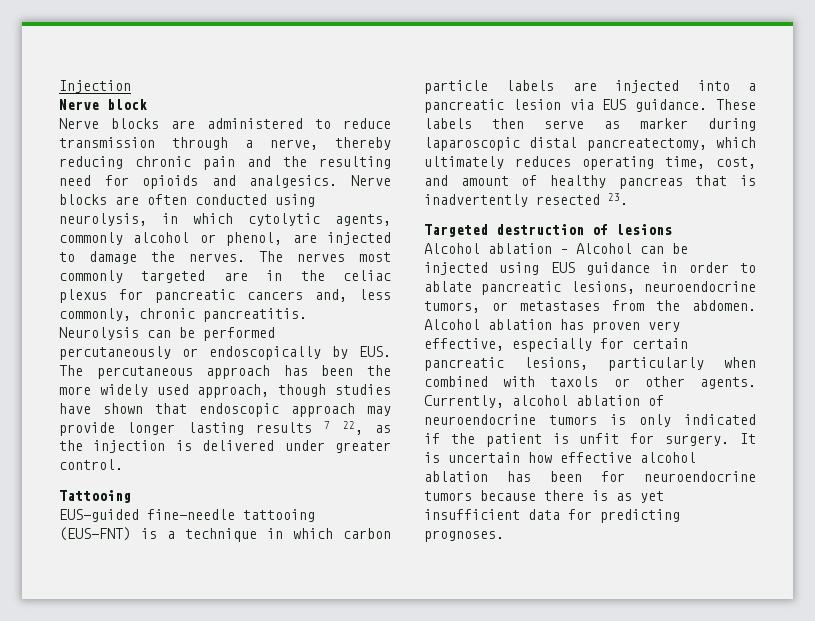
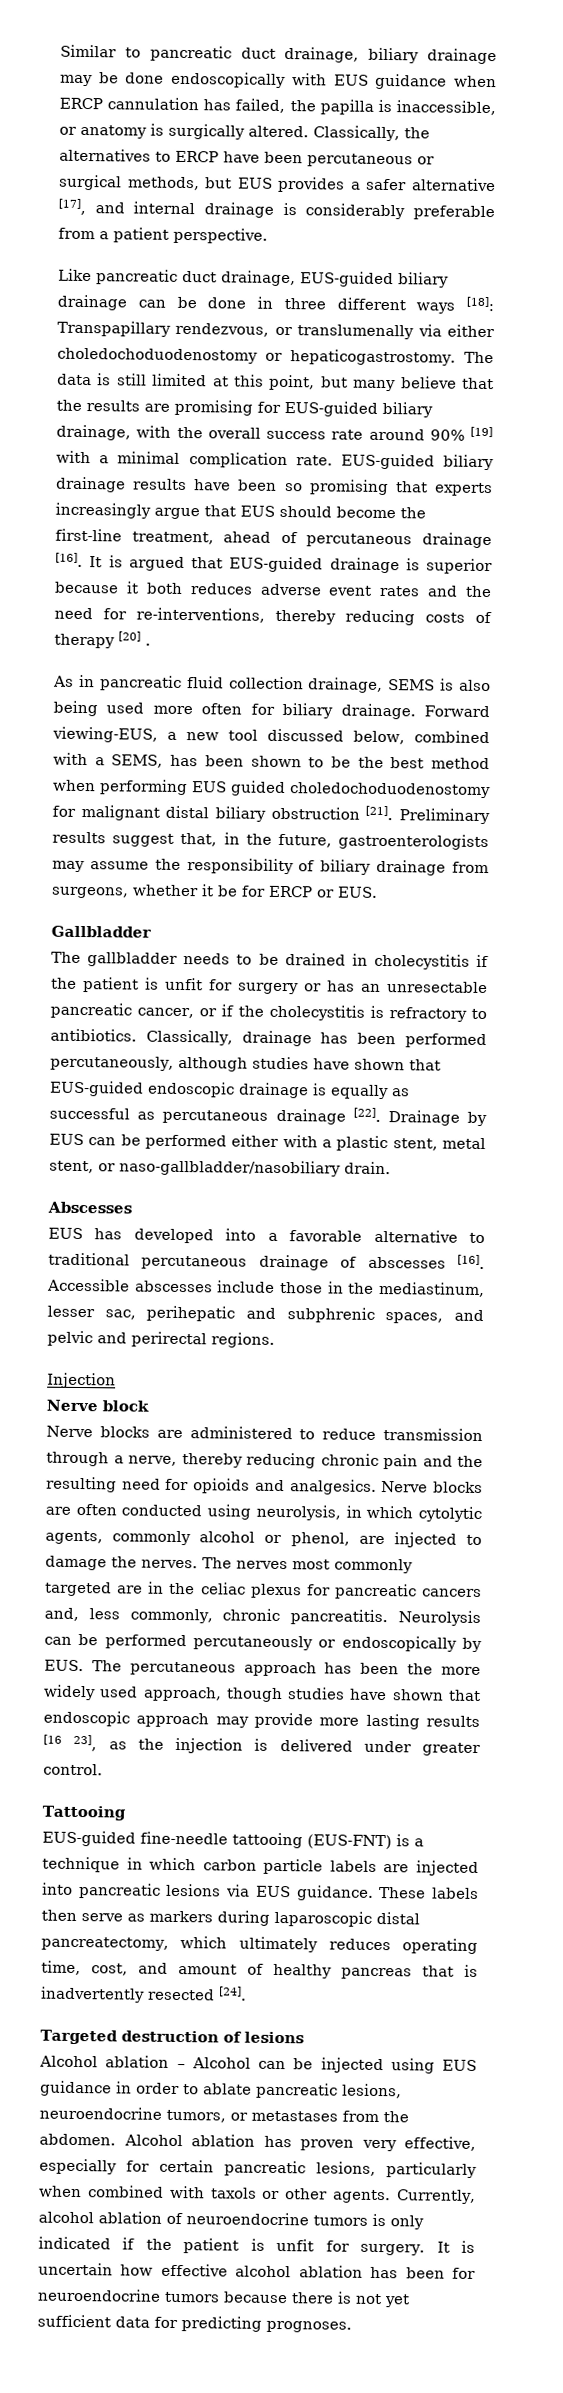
(59, 86) none -> [60,44,497,65] [60,71,498,90] [59,97,497,116] [59,123,430,142] [59,148,435,168] [59,174,496,193] [58,198,495,221] [58,227,268,244] [58,268,449,288] [57,294,494,314] [57,320,495,340] [57,347,494,366] [57,373,494,392] [56,399,433,418] [56,424,493,441] [56,450,494,471] [56,476,493,497] [55,502,426,520] [55,528,492,549] [55,552,493,575] [54,581,492,598] [54,607,492,626] [54,631,141,649] [145,643,151,646] [53,674,491,693] [53,700,490,720] [52,726,490,745] [53,752,490,770] [53,779,491,799] [52,804,490,825] [52,831,489,851] [52,858,489,876] [51,884,378,899] [51,925,152,938] [51,951,489,970] [51,977,488,995] [50,1002,487,1022] [50,1028,488,1049] [50,1055,441,1072] [49,1080,410,1100] [49,1107,488,1127] [49,1133,486,1152] [49,1159,391,1177] [47,1201,132,1214] [48,1227,485,1244] [48,1252,485,1271] [47,1278,486,1298] [47,1305,484,1324] [47,1330,275,1348] Similar to pancreatic duct drainage, biliary drainage may be done endoscopically with EUS guidance when ERCP cannulation has failed, the papilla is inaccessible, or anatomy is surgically altered. Classically, the alternatives to ERCP have been percutaneous or surgical methods, but EUS provides a safer alternative [17], and internal drainage is considerably preferable from a patient perspective. // Like pancreatic duct drainage, EUS-guided biliary drainage can be done in three different ways [18]: Transpapillary rendezvous, or translumenally via either choledochoduodenostomy or hepaticogastrostomy. The data is still limited at this point, but many believe that the results are promising for EUS-guided biliary drainage, with the overall success rate around 90% [19] with a minimal complication rate. EUS-guided biliary drainage results have been so promising that experts increasingly argue that EUS should become the first-line treatment, ahead of percutaneous drainage [16]. It is argued that EUS-guided drainage is superior because it both reduces adverse event rates and the need for re-interventions, thereby reducing costs of therapy [20] . // As in pancreatic fluid collection drainage, SEMS is also being used more often for biliary drainage. Forward viewing-EUS, a new tool discussed below, combined with a SEMS, has been shown to be the best method when performing EUS guided choledochoduodenostomy for malignant distal biliary obstruction [21]. Preliminary results suggest that, in the future, gastroenterologists may assume the responsibility of biliary drainage from surgeons, whether it be for ERCP or EUS. // Gallbladder // The gallbladder needs to be drained in cholecystitis if the patient is unfit for surgery or has an unresectable pancreatic cancer, or if the cholecystitis is refractory to antibiotics. Classically, drainage has been performed percutaneously, although studies have shown that EUS-guided endoscopic drainage is equally as successful as percutaneous drainage [22]. Drainage by EUS can be performed either with a plastic stent, metal stent, or naso-gallbladder/nasobiliary drain. // Abscesses // EUS has developed into a favorable alternative to traditional percutaneous drainage of abscesses [16]. Accessible abscesses include those in the mediastinum, lesser sac, perihepatic and subphrenic spaces, and pelvic and perirectal regions. //
[127,422,176,435] longer -> [319,1717,360,1726] more
[324,421,363,435] 7 22, -> [43,1734,98,1752] [16 23],
[748,83,756,91] [424,99,561,113] a pancreatic lesion -> [78,1883,222,1899] pancreatic lesions
[640,118,688,129] marker -> [149,1910,213,1923] markers
[608,193,628,205] 23. -> [218,1986,247,2001] [24].
[616,491,664,503] [424,509,520,520] as yet insufficient -> [355,2293,410,2308] [37,2314,111,2328] not yet sufficient

